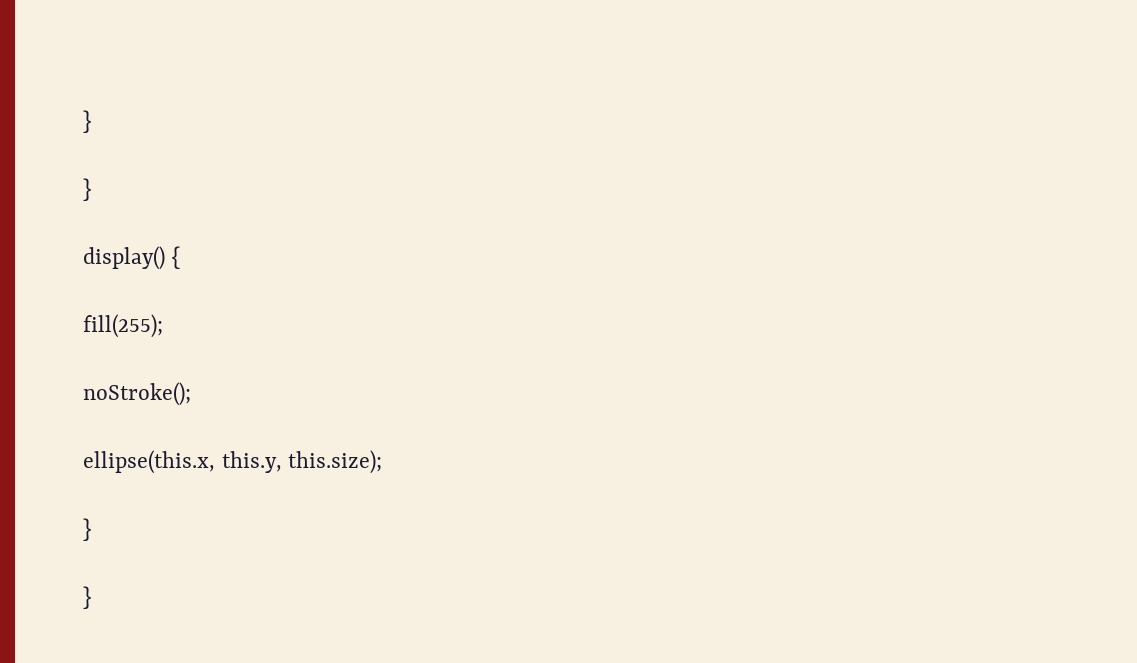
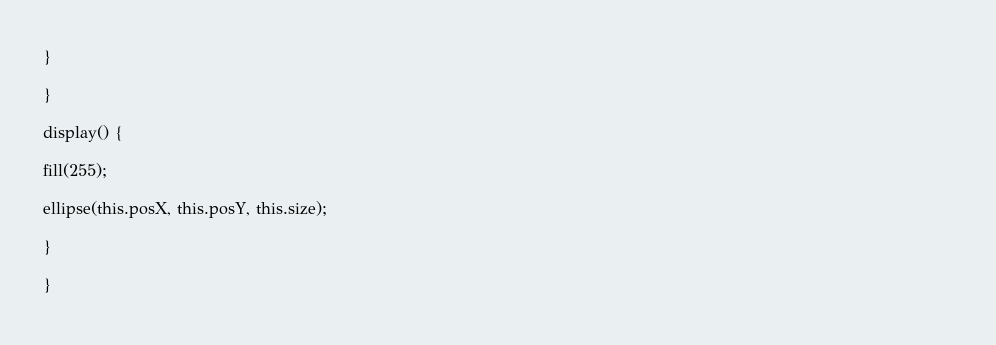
[83,382,191,406] [83,450,282,474] noStroke(); // ellipse(this.x, this.y, -> [43,201,250,218] ellipse(this.posX, this.posY,

